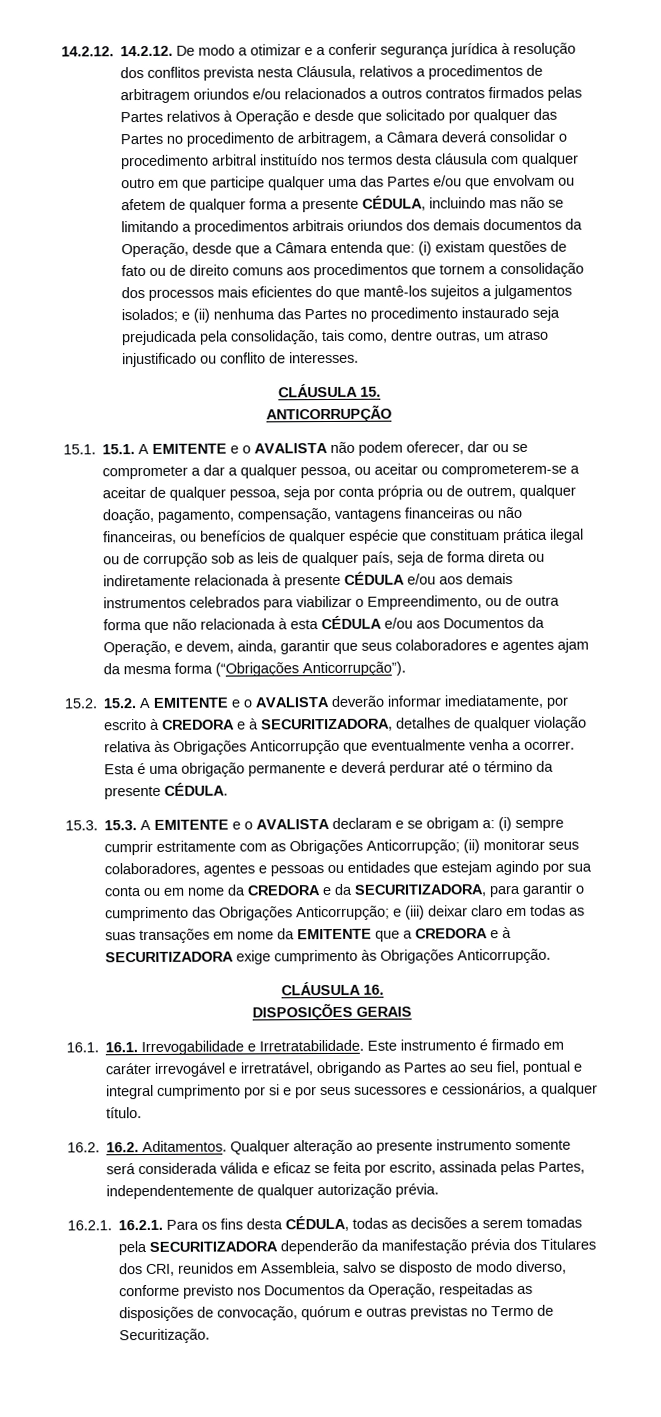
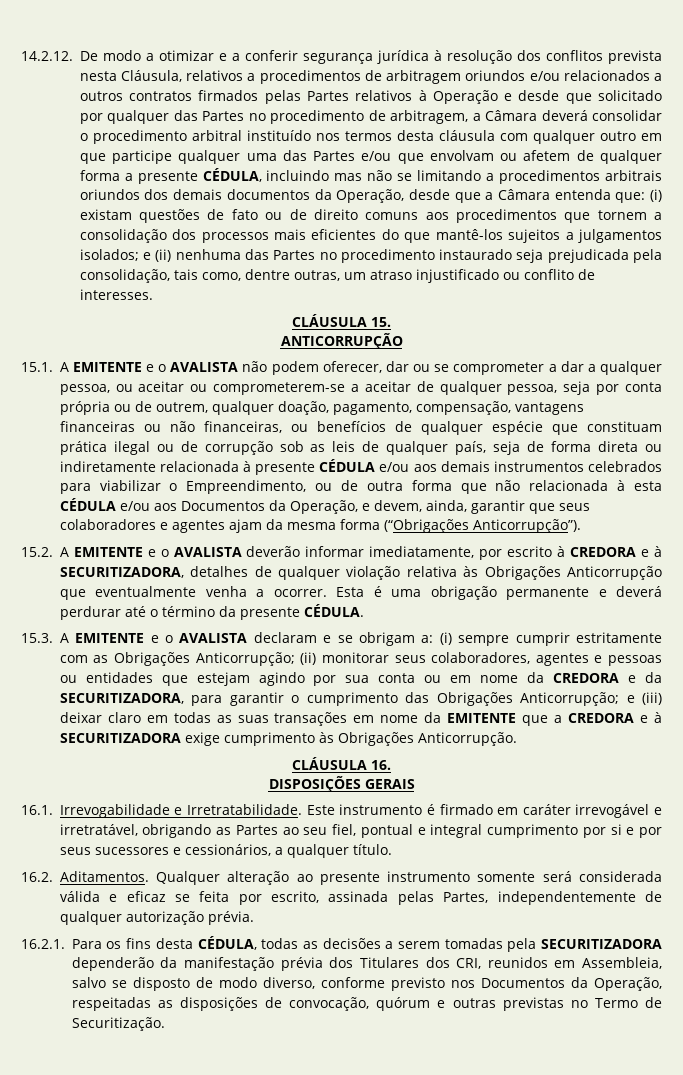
[61,45,174,57] 14.2.12. 14.2.12. -> [21,51,73,61] 14.2.12.
[102,444,136,455] 15.1. -> (53, 367) none
[103,698,137,709] 15.2. -> (53, 552) none
[104,820,138,831] 15.3. -> (53, 638) none
[105,1042,139,1053] 16.1. -> (53, 810) none
[106,1142,140,1153] 16.2. -> (53, 877) none
[118,1219,164,1231] 16.2.1. -> (65, 944) none

